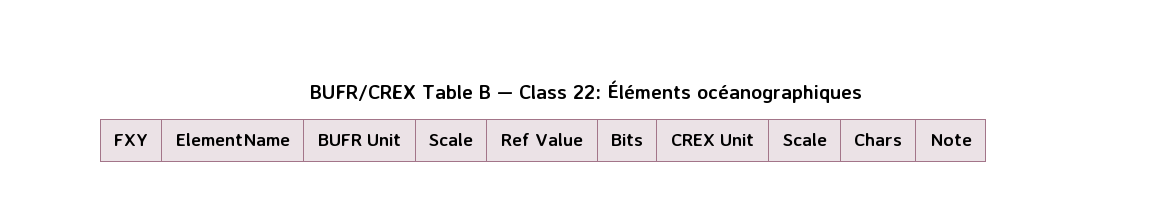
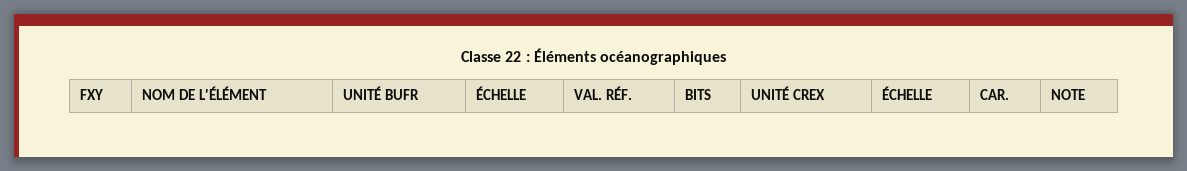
[309,80,862,103] [114,134,148,146] [175,133,290,146] [318,134,401,146] [429,133,473,146] [501,133,584,146] [611,134,643,146] [671,134,754,146] [782,133,827,146] [854,133,902,146] [929,134,972,146] BUFR/CREX Table B — Class 22: Éléments océanographiques // FXY | ElementName | BUFR Unit | Scale | Ref Value | Bits | CREX Unit | Scale | Chars | Note -> [460,48,727,65] [80,89,104,100] [142,86,267,100] [343,86,419,100] [476,86,527,100] [574,86,632,100] [685,89,712,100] [751,86,825,100] [882,86,933,100] [980,89,1010,100] [1051,89,1086,100] Classe 22 : Éléments océanographiques // FXY | NOM DE L'ÉLÉMENT | UNITÉ BUFR | ÉCHELLE | VAL. RÉF. | BITS | UNITÉ CREX | ÉCHELLE | CAR. | NOTE

